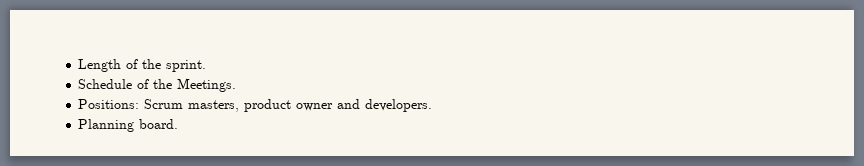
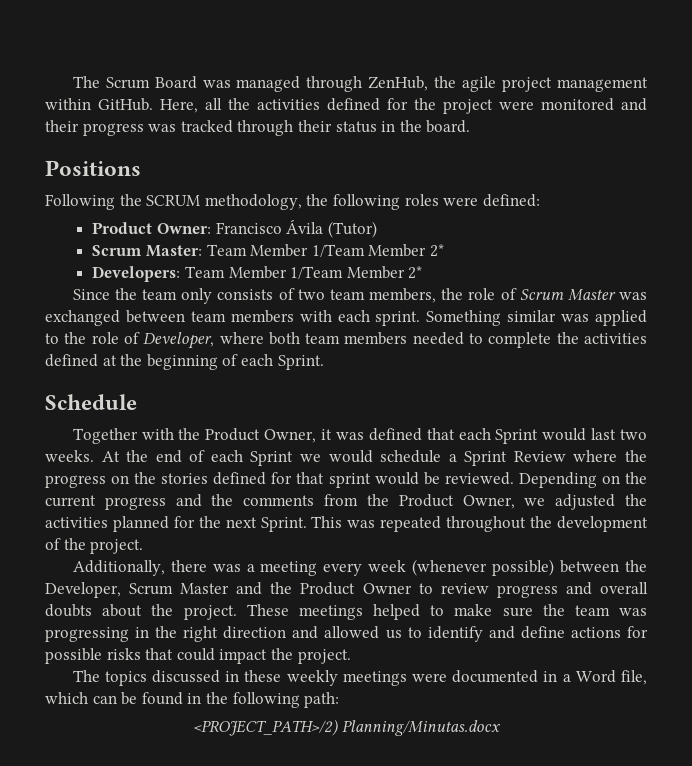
[78,59,207,72] [78,78,237,92] [78,99,433,112] [78,119,179,132] Length of the sprint. // Schedule of the Meetings. // Positions: Scrum masters, product owner and developers. // Planning board. -> [72,76,648,92] [45,98,647,114] [45,120,471,136] [45,160,141,176] [45,194,540,210] [92,219,377,238] [92,244,444,257] [92,266,423,282] [72,288,647,304] [45,310,647,326] [45,332,647,349] [45,354,324,370] [45,394,137,410] [72,428,647,444] [45,450,647,466] [45,472,647,488] [45,494,647,510] [45,516,649,532] [45,538,144,554] [72,559,647,576] [45,582,648,598] [45,604,647,620] [45,626,649,642] [45,648,351,664] [72,670,647,686] [45,692,340,708] [193,719,501,736] The Scrum Board was managed through ZenHub, the agile project management within GitHub. Here, all the activities defined for the project were monitored and their progress was tracked through their status in the board. // Positions // Following the SCRUM methodology, the following roles were defined: // Product Owner: Francisco Ávila (Tutor) // Scrum Master: Team Member 1/Team Member 2* // Developers: Team Member 1/Team Member 2* // Since the team only consists of two team members, the role of Scrum Master was exchanged between team members with each sprint. Something similar was applied to the role of Developer, where both team members needed to complete the activities defined at the beginning of each Sprint. // Schedule // Together with the Product Owner, it was defined that each Sprint would last two weeks. At the end of each Sprint we would schedule a Sprint Review where the progress on the stories defined for that sprint would be reviewed. Depending on the current progress and the comments from the Product Owner, we adjusted the activities planned for the next Sprint. This was repeated throughout the development of the project. // Additionally, there was a meeting every week (whenever possible) between the Developer, Scrum Master and the Product Owner to review progress and overall doubts about the project. These meetings helped to make sure the team was progressing in the right direction and allowed us to identify and define actions for possible risks that could impact the project. // The topics discussed in these weekly meetings were documented in a Word file, which can be found in the following path: // <PROJECT_PATH>/2) Planning/Minutas.docx

